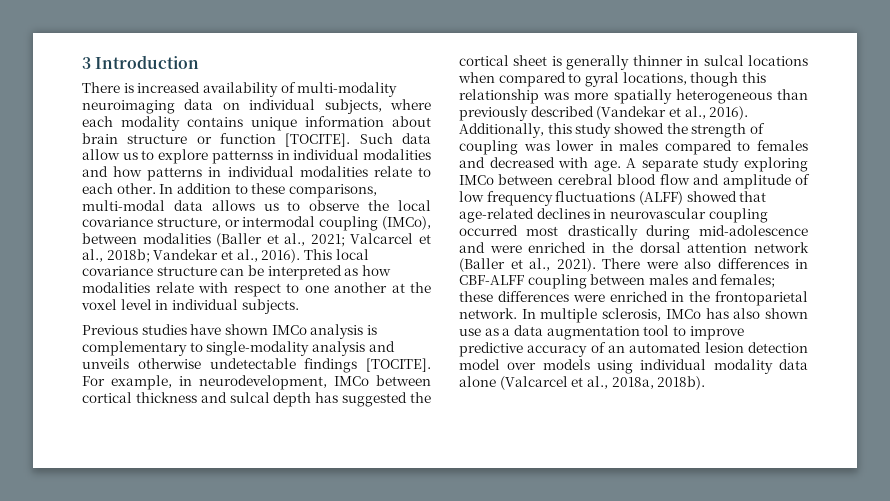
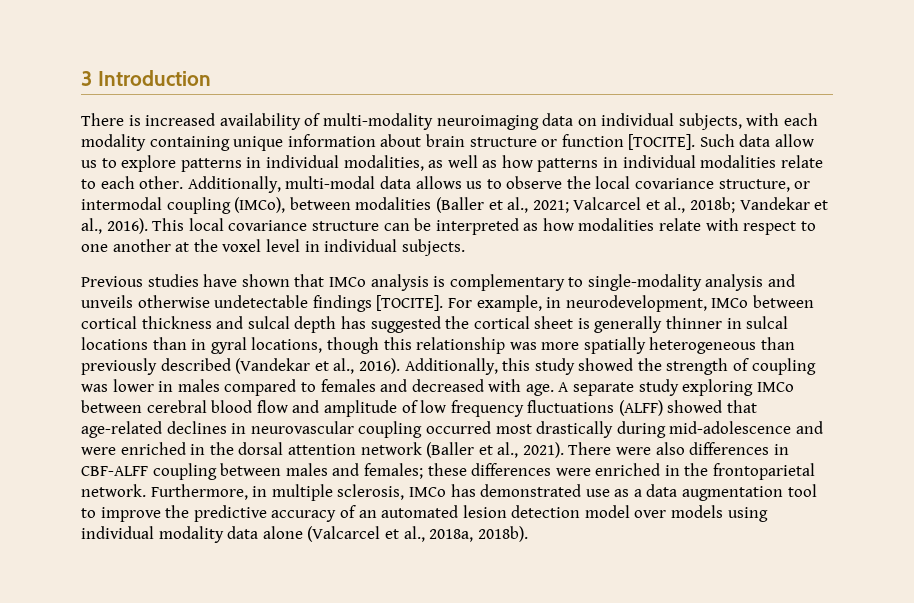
[390,99,431,110] where -> [746,113,780,126] with
[187,117,243,127] contains -> [149,136,230,151] containing
[211,149,432,164] [82,166,108,177] patternss in individual modalities and -> [180,155,498,172] patterns in individual modalities, as well as
[159,183,377,198] In addition to these comparisons, -> [187,176,281,193] Additionally,
(268, 329) none -> [294,274,325,287] that
[458,72,582,87] when compared to -> [152,337,207,350] than in
[521,309,536,319] In -> [150,484,268,500] Furthermore, in
[733,308,808,319] also shown -> [480,484,582,497] demonstrated
(744, 333) none -> [165,505,190,518] the

